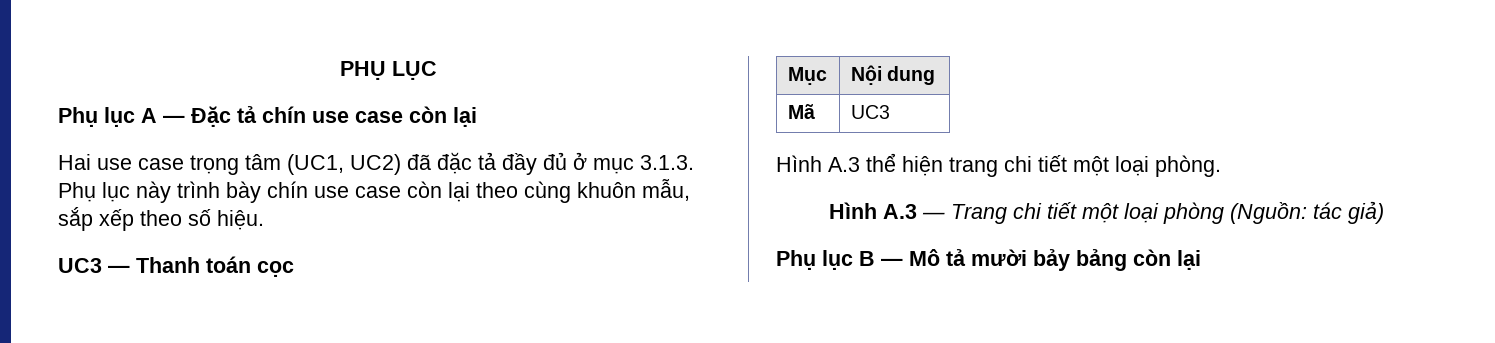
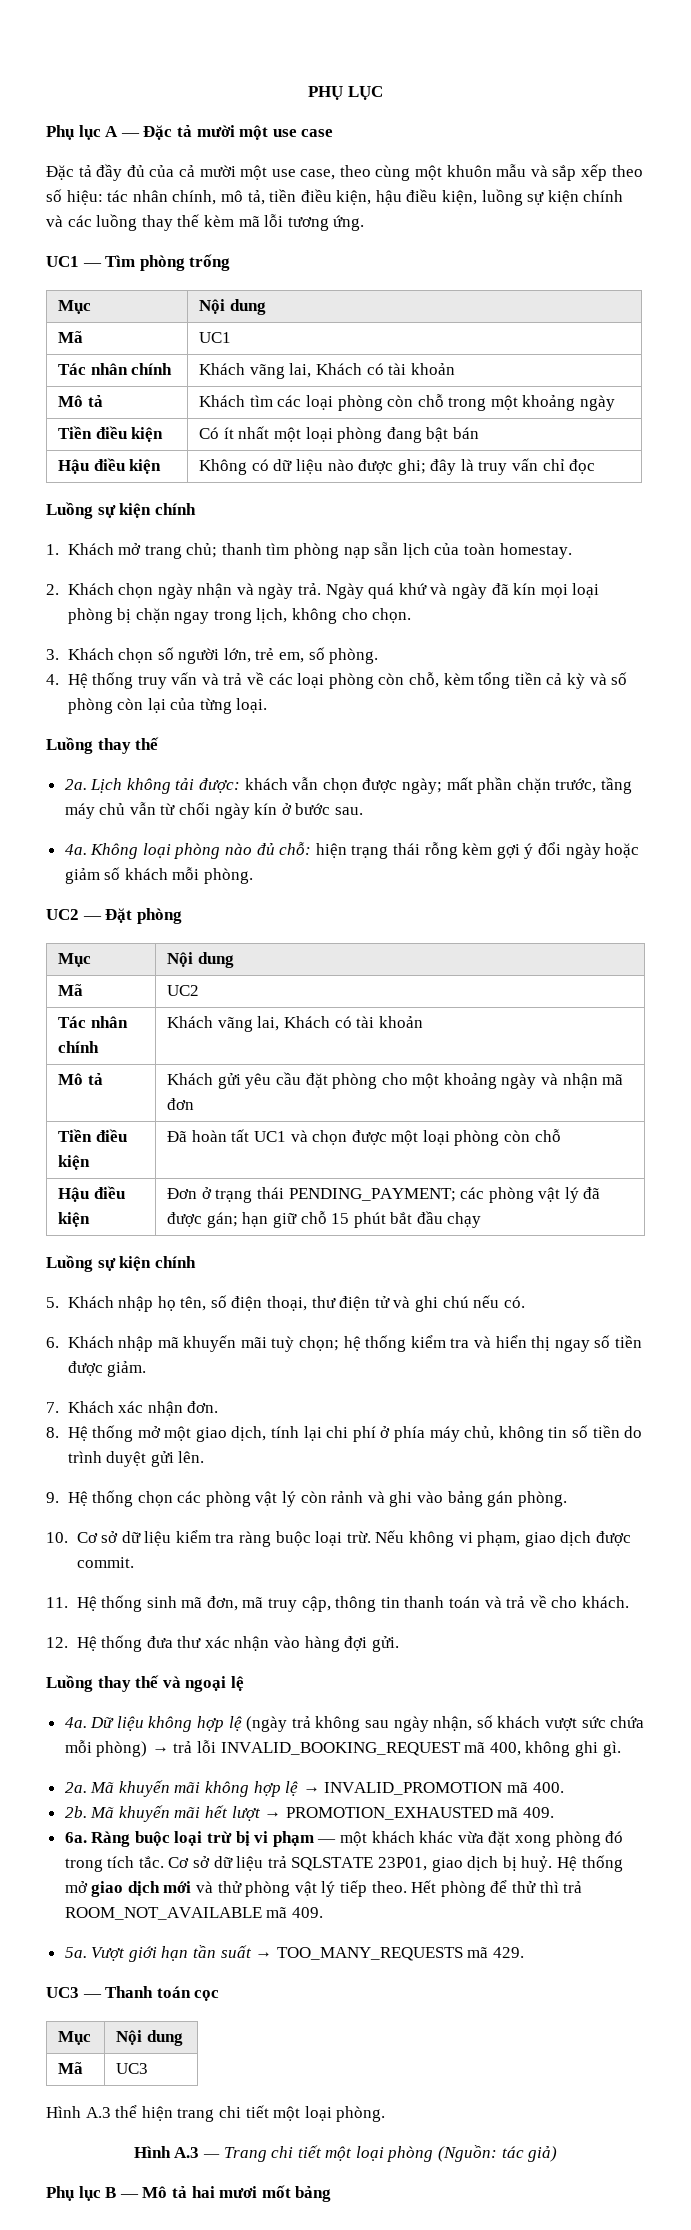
[262,106,477,127] [58,152,694,175] [58,179,690,203] [58,207,264,231] chín use case còn lại // Hai use case trọng tâm (UC1, UC2) đã đặc tả đầy đủ ở mục 3.1.3. Phụ lục này trình bày chín use case còn lại theo cùng khuôn mẫu, sắp xếp theo số hiệu. -> [196,125,334,140] [46,164,643,181] [46,189,624,206] [46,214,365,231] [46,254,231,271] [58,300,92,314] [199,299,266,315] [58,331,84,343] [199,332,232,343] [58,363,173,375] [199,363,455,379] [58,395,103,407] [199,394,616,411] [58,426,164,442] [199,426,479,443] [58,458,162,474] [199,458,596,475] [46,502,196,519] [46,542,572,559] [46,583,600,599] [67,608,412,624] [46,647,379,664] [46,672,628,689] [67,698,268,714] [46,737,160,754] [64,777,632,794] [64,802,364,819] [64,842,640,859] [64,867,254,884] [46,908,182,924] [58,953,92,967] [167,952,234,968] [58,984,84,996] [167,985,200,996] [58,1016,128,1028] [58,1041,100,1053] [167,1016,423,1032] [58,1073,103,1085] [167,1072,624,1089] [167,1098,195,1110] [58,1129,127,1142] [58,1155,91,1170] [167,1129,561,1146] [58,1186,125,1202] [58,1212,91,1227] [167,1187,601,1203] [167,1211,482,1228] [46,1255,196,1272] [46,1295,525,1312] [46,1335,642,1352] [67,1361,147,1377] [46,1401,219,1416] [46,1425,643,1442] [67,1451,205,1467] [46,1490,567,1507] [46,1530,631,1547] [76,1557,134,1568] [46,1595,629,1612] [46,1635,399,1652] [46,1675,244,1692] [64,1715,645,1732] [64,1740,621,1757] [64,1780,564,1797] [64,1805,555,1822] [64,1831,624,1847] [64,1855,623,1872] [64,1880,583,1897] [64,1907,323,1920] [64,1945,525,1962] mười một use case // Đặc tả đầy đủ của cả mười một use case, theo cùng một khuôn mẫu và sắp xếp theo số hiệu: tác nhân chính, mô tả, tiền điều kiện, hậu điều kiện, luồng sự kiện chính và các luồng thay thế kèm mã lỗi tương ứng. // UC1 — Tìm phòng trống // Mục | Nội dung // Mã | UC1 // Tác nhân chính | Khách vãng lai, Khách có tài khoản // Mô tả | Khách tìm các loại phòng còn chỗ trong một khoảng ngày // Tiền điều kiện | Có ít nhất một loại phòng đang bật bán // Hậu điều kiện | Không có dữ liệu nào được ghi; đây là truy vấn chỉ đọc // Luồng sự kiện chính // 1. Khách mở trang chủ; thanh tìm phòng nạp sẵn lịch của toàn homestay. // 2. Khách chọn ngày nhận và ngày trả. Ngày quá khứ và ngày đã kín mọi loại phòng bị chặn ngay trong lịch, không cho chọn. // 3. Khách chọn số người lớn, trẻ em, số phòng. // 4. Hệ thống truy vấn và trả về các loại phòng còn chỗ, kèm tổng tiền cả kỳ và số phòng còn lại của từng loại. // Luồng thay thế // 2a. Lịch không tải được: khách vẫn chọn được ngày; mất phần chặn trước, tầng máy chủ vẫn từ chối ngày kín ở bước sau. // 4a. Không loại phòng nào đủ chỗ: hiện trạng thái rỗng kèm gợi ý đổi ngày hoặc giảm số khách mỗi phòng. // UC2 — Đặt phòng // Mục | Nội dung // Mã | UC2 // Tác nhân chính | Khách vãng lai, Khách có tài khoản // Mô tả | Khách gửi yêu cầu đặt phòng cho một khoảng ngày và nhận mã đơn // Tiền điều kiện | Đã hoàn tất UC1 và chọn được một loại phòng còn chỗ // Hậu điều kiện | Đơn ở trạng thái PENDING_PAYMENT; các phòng vật lý đã được gán; hạn giữ chỗ 15 phút bắt đầu chạy // Luồng sự kiện chính // 5. Khách nhập họ tên, số điện thoại, thư điện tử và ghi chú nếu có. // 6. Khách nhập mã khuyến mãi tuỳ chọn; hệ thống kiểm tra và hiển thị ngay số tiền được giảm. // 7. Khách xác nhận đơn. // 8. Hệ thống mở một giao dịch, tính lại chi phí ở phía máy chủ, không tin số tiền do trình duyệt gửi lên. // 9. Hệ thống chọn các phòng vật lý còn rảnh và ghi vào bảng gán phòng. // 10. Cơ sở dữ liệu kiểm tra ràng buộc loại trừ. Nếu không vi phạm, giao dịch được commit. // 11. Hệ thống sinh mã đơn, mã truy cập, thông tin thanh toán và trả về cho khách. // 12. Hệ thống đưa thư xác nhận vào hàng đợi gửi. // Luồng thay thế và ngoại lệ // 4a. Dữ liệu không hợp lệ (ngày trả không sau ngày nhận, số khách vượt sức chứa mỗi phòng) → trả lỗi INVALID_BOOKING_REQUEST mã 400, không ghi gì. // 2a. Mã khuyến mãi không hợp lệ → INVALID_PROMOTION mã 400. // 2b. Mã khuyến mãi hết lượt → PROMOTION_EXHAUSTED mã 409. // 6a. Ràng buộc loại trừ bị vi phạm — một khách khác vừa đặt xong phòng đó trong tích tắc. Cơ sở dữ liệu trả SQLSTATE 23P01, giao dịch bị huỷ. Hệ thống mở giao dịch mới và thử phòng vật lý tiếp theo. Hết phòng để thử thì trả ROOM_NOT_AVAILABLE mã 409. // 5a. Vượt giới hạn tần suất → TOO_MANY_REQUESTS mã 429.
[971,249,1201,271] mười bảy bảng còn lại -> [191,2185,332,2202] hai mươi mốt bảng

